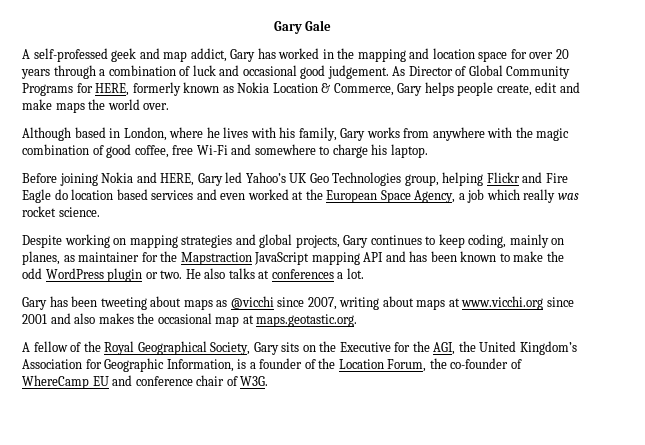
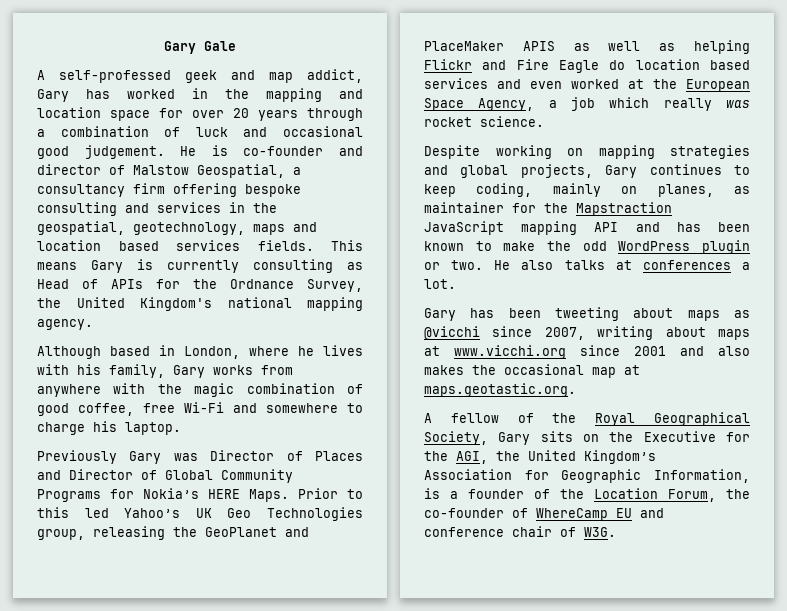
[392,65,571,79] [22,82,580,96] [22,99,170,113] As Director of Global Community Programs for HERE, formerly known as Nokia Location & Commerce, Gary helps people create, edit and make maps the world over. -> [180,145,363,156] [37,164,301,178] [37,183,301,197] [37,202,277,216] [37,221,317,235] [37,240,363,251] [37,259,363,273] [37,279,363,292] [37,297,363,311] [37,319,93,330] He is co-founder and director of Malstow Geospatial, a consultancy firm offering bespoke consulting and services in the geospatial, geotechnology, maps and location based services fields. This means Gary is currently consulting as Head of APIs for the Ordnance Survey, the United Kingdom's national mapping agency.
[22,172,223,186] Before joining Nokia and HERE, Gary -> [37,450,363,464] [37,469,293,483] [37,488,363,502] [37,507,69,518] Previously Gary was Director of Places and Director of Global Community Programs for Nokia’s HERE Maps. Prior to this
(439, 180) none -> [93,526,309,540] [424,41,676,51] releasing the GeoPlanet and PlaceMaker APIS as well as

